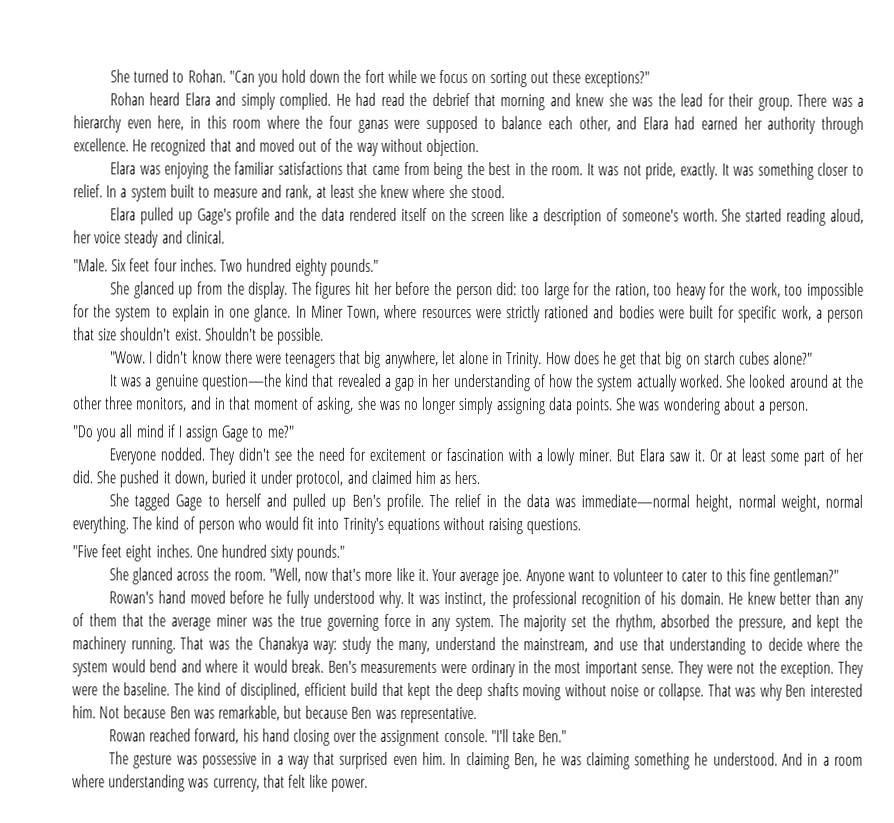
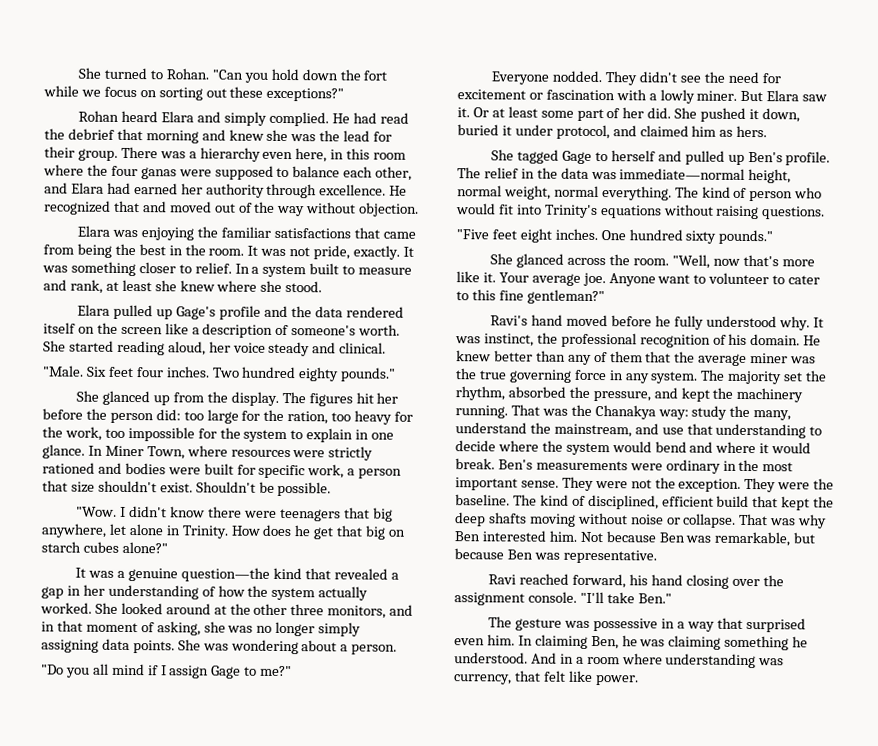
[108,591,154,604] Rowan's -> [490,315,529,326] Ravi's
[108,729,146,742] Rowan -> [488,574,517,585] Ravi

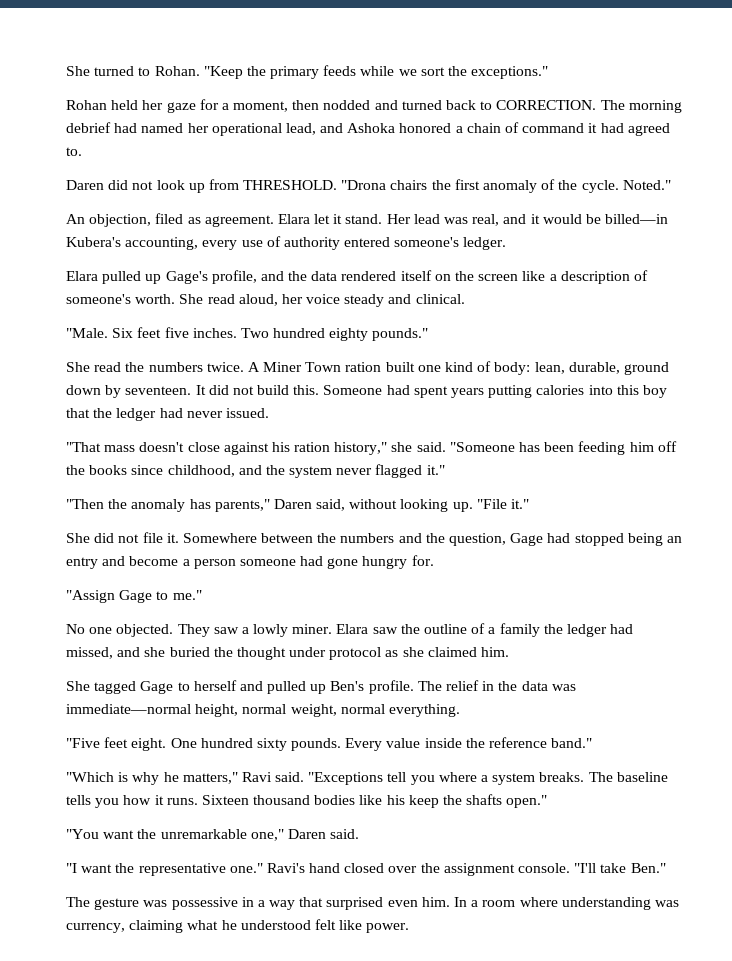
[211,68,388,83] [43,85,345,102] [78,110,409,127] [44,128,393,144] [44,146,407,163] [43,164,413,181] [44,182,408,199] [44,200,420,217] [77,225,416,241] [43,243,414,260] [42,261,413,278] [43,279,323,294] "Can you hold down the fort while we focus on sorting out these exceptions?" // Rohan heard Elara and simply complied. He had read the debrief that morning and knew she was the lead for their group. There was a hierarchy even here, in this room where the four ganas were supposed to balance each other, and Elara had earned her authority through excellence. He recognized that and moved out of the way without objection. // Elara was enjoying the familiar satisfactions that came from being the best in the room. It was not pride, exactly. It was something closer to relief. In a system built to measure and rank, at least she knew where she stood. -> [203,65,549,79] [66,99,682,113] [66,122,670,136] [66,147,82,156] [66,179,671,193] [66,213,669,227] [66,236,507,250] "Keep the primary feeds while we sort the exceptions." // Rohan held her gaze for a moment, then nodded and turned back to CORRECTION. The morning debrief had named her operational lead, and Ashoka honored a chain of command it had agreed to. // Daren did not look up from THRESHOLD. "Drona chairs the first anomaly of the cycle. Noted." // An objection, filed as agreement. Elara let it stand. Her lead was real, and it would be billed—in Kubera's accounting, every use of authority entered someone's ledger.
[218,305,261,320] profile -> [211,270,257,284] profile,
[68,340,165,356] started reading -> [207,294,235,304] read
[135,367,164,378] four -> [164,327,189,338] five
[102,390,399,407] [42,408,414,425] [42,426,395,443] [42,444,374,461] [42,462,403,479] [42,480,332,497] [76,506,393,522] [41,523,406,540] [41,541,168,554] [75,567,399,582] [41,584,369,601] [40,602,414,619] [41,620,362,637] [41,638,398,655] [41,663,293,679] [491,70,781,86] [457,89,647,101] glanced up from the display. The figures hit her before the person did: too large for the ration, too heavy for the work, too impossible for the system to explain in one glance. In Miner Town, where resources were strictly rationed and bodies were built for specific work, a person that size shouldn't exist. Shouldn't be possible. // "Wow. I didn't know there were teenagers that big anywhere, let alone in Trinity. How does he get that big on starch cubes alone?" // It was a genuine question—the kind that revealed a gap in her understanding of how the system actually worked. She looked around at the other three monitors, and in that moment of asking, she was no longer simply assigning data points. She was wondering about a person. // "Do you all mind if I assign Gage to me?" // Everyone nodded. They didn't see the need for excitement or fascination with -> [94,361,669,375] [66,385,667,398] [66,408,269,421] [66,441,677,455] [66,464,445,478] [66,499,530,512] [66,532,682,546] [66,555,434,569] [66,590,202,603] [66,624,239,637] read the numbers twice. A Miner Town ration built one kind of body: lean, durable, ground down by seventeen. It did not build this. Someone had spent years putting calories into this boy that the ledger had never issued. // "That mass doesn't close against his ration history," she said. "Someone has been feeding him off the books since childhood, and the system never flagged it." // "Then the anomaly has parents," Daren said, without looking up. "File it." // She did not file it. Somewhere between the numbers and the question, Gage had stopped being an entry and become a person someone had gone hungry for. // "Assign Gage to me." // No one objected. They saw
[740,90,764,102] But -> (333, 629) none
[457,106,800,123] [457,124,768,140] it. Or at least some part of her did. She pushed it down, buried it under protocol, and claimed him as hers. -> [400,623,634,637] [66,647,510,660] the outline of a family the ledger had missed, and she buried the thought under protocol as she claimed him.
[674,186,823,202] [456,203,826,220] The kind of person who would fit into Trinity's equations without raising questions. -> (460, 710) none
[519,228,598,243] eight inches. -> [131,738,167,751] eight.
[718,229,774,245] [490,253,815,269] [456,271,821,287] [456,289,605,305] [490,314,824,331] [455,332,822,348] [456,350,817,366] [455,368,828,385] [455,386,804,403] [455,404,792,421] [455,422,823,439] [455,440,812,456] [455,458,794,474] [455,476,835,493] [455,494,835,511] [455,512,828,529] [454,530,816,547] [454,548,657,564] [488,573,729,589] pounds." // She glanced across the room. "Well, now that's more like it. Your average joe. Anyone want to volunteer to cater to this fine gentleman?" // Ravi's hand moved before he fully understood why. It was instinct, the professional recognition of his domain. He knew better than any of them that the average miner was the true governing force in any system. The majority set the rhythm, absorbed the pressure, and kept the machinery running. That was the Chanakya way: study the many, understand the mainstream, and use that understanding to decide where the system would bend and where it would break. Ben's measurements were ordinary in the most important sense. They were not the exception. They were the baseline. The kind of disciplined, efficient build that kept the deep shafts moving without noise or collapse. That was why Ben interested him. Not because Ben was remarkable, but because Ben was representative. // Ravi reached forward, his hand closing -> [291,737,593,751] [66,772,668,785] [66,794,548,808] [66,829,360,841] [66,863,385,876] pounds. Every value inside the reference band." // "Which is why he matters," Ravi said. "Exceptions tell you where a system breaks. The baseline tells you how it runs. Sixteen thousand bodies like his keep the shafts open." // "You want the unremarkable one," Daren said. // "I want the representative one." Ravi's hand closed
[534,634,809,651] [454,652,574,664] claiming Ben, he was claiming something he understood. And in -> (468, 902) none
[514,670,541,682] that -> [129,920,311,933] claiming what he understood

